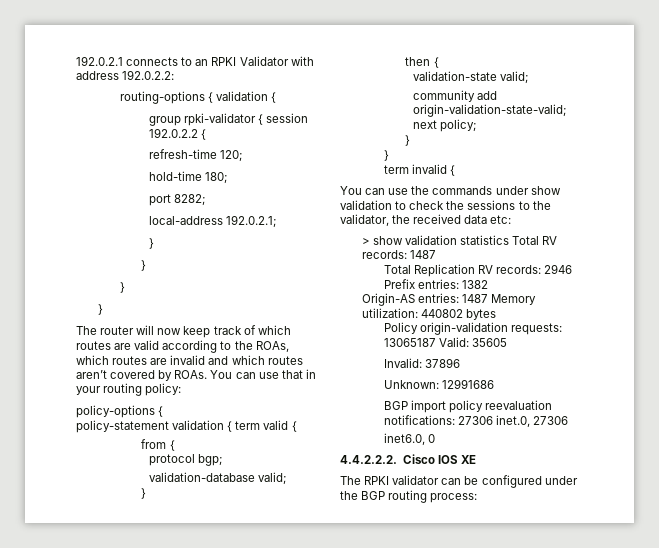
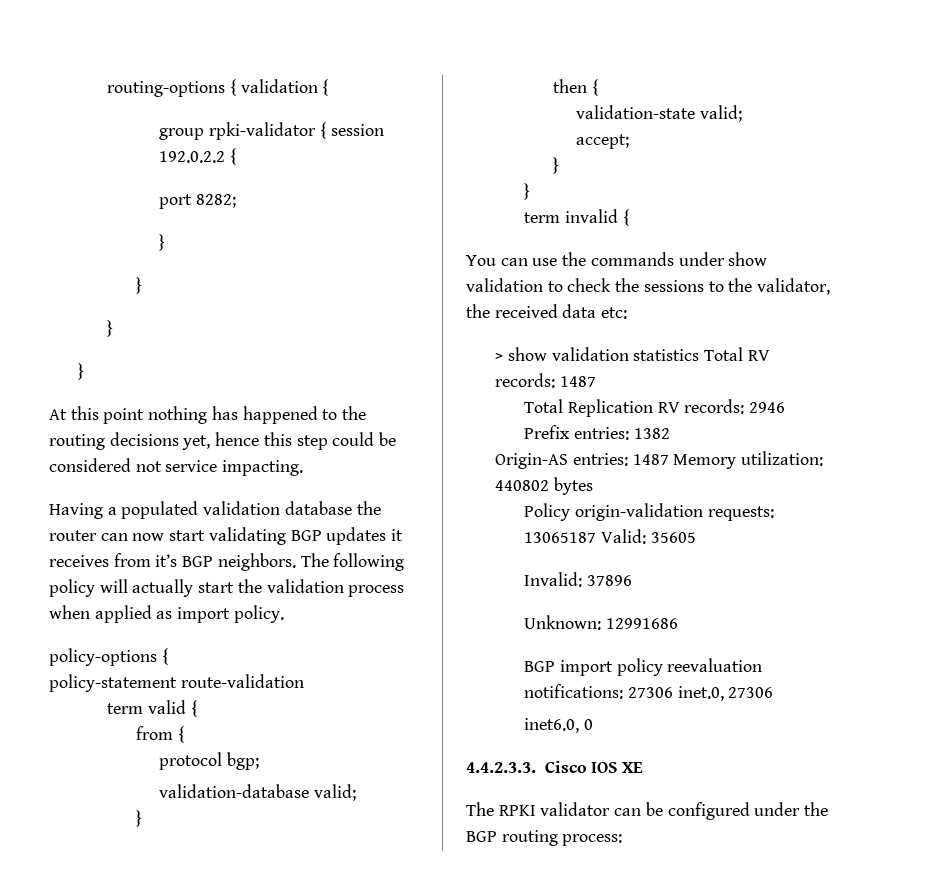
[76,56,314,66] [76,70,175,80] 192.0.2.1 connects to an RPKI Validator with address 192.0.2.2: // -> (107, 89) none
[148,149,243,162] [148,171,228,184] // refresh-time 120; // hold-time 180; -> (237, 156) none
[148,215,277,228] // local-address 192.0.2.1; -> (237, 201) none
[76,325,291,338] [76,340,289,353] [76,355,303,365] [76,369,316,381] [76,383,182,396] The router will now keep track of which routes are valid according to the ROAs, which routes are invalid and which routes aren’t covered by ROAs. You can use that in your routing policy: -> [49,406,367,424] [49,432,397,450] [49,458,304,476] [49,501,381,519] [49,527,404,545] [49,553,405,571] [49,579,405,597] [49,605,284,623] At this point nothing has happened to the routing decisions yet, hence this step could be considered not service impacting. // Having a populated validation database the router can now start validating BGP updates it receives from it’s BGP neighbors. The following policy will actually start the validation process when applied as import policy.
[172,420,233,432] validation { -> [180,674,304,688] route-validation //
[412,90,498,102] [412,104,566,117] [412,119,477,132] community add origin-validation-state-valid; next policy; -> [576,134,630,149] accept;
[340,455,397,464] 4.4.2.2.2. -> [466,762,536,773] 4.4.2.3.3.

